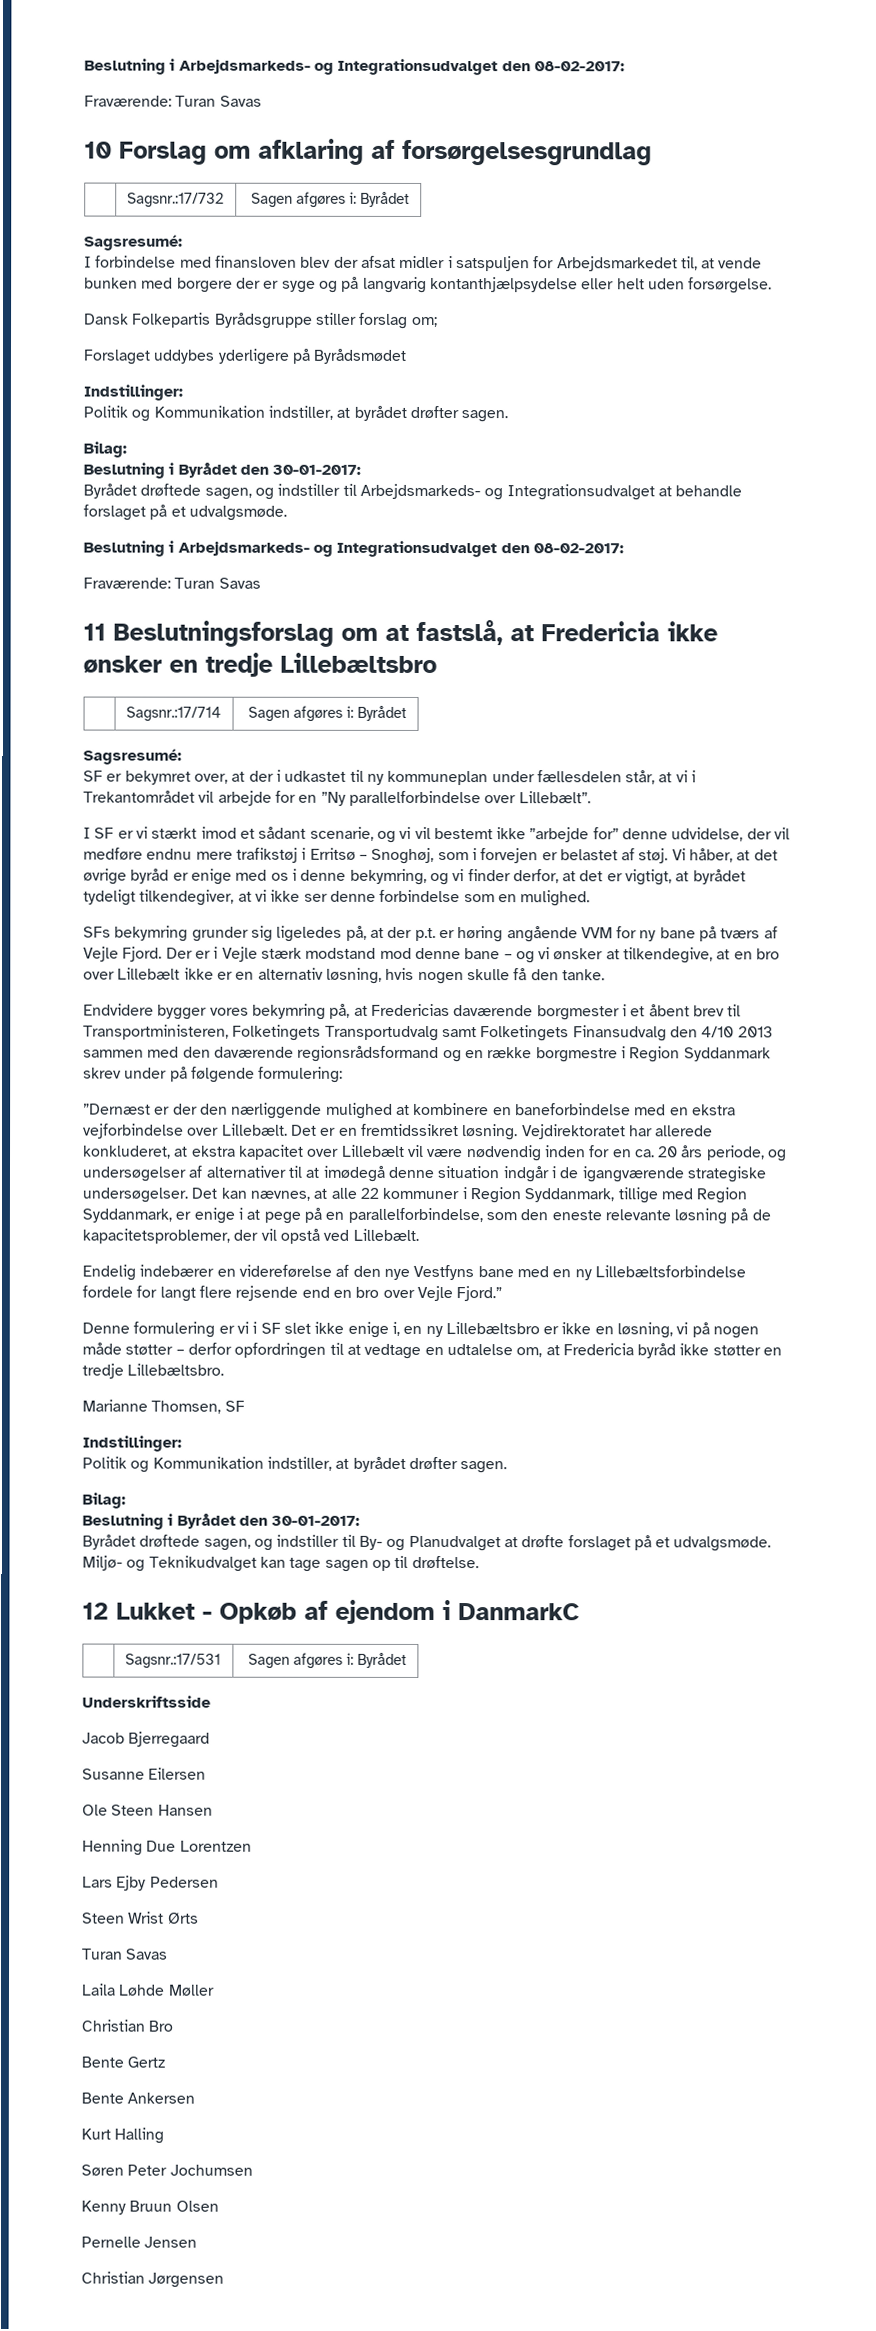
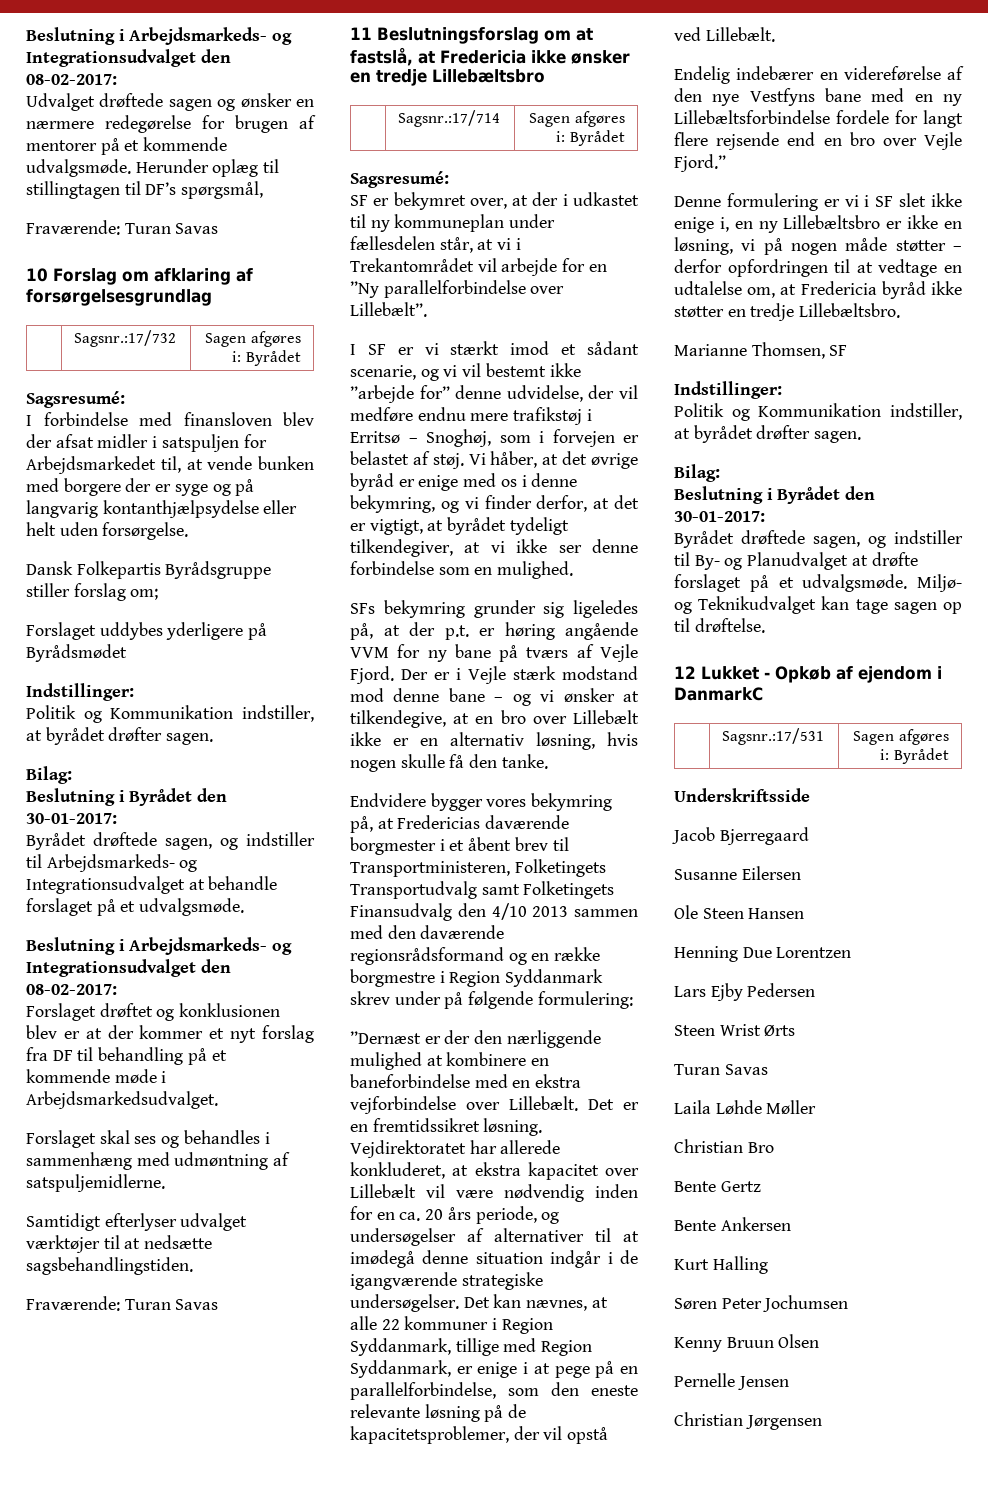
[84,58,625,76] Beslutning i Arbejdsmarkeds- og Integrationsudvalget den 08-02-2017: -> [26,27,293,45] [26,49,231,67] [26,74,117,85] [26,93,314,111] [26,115,316,133] [26,137,228,155] [26,159,280,177] [26,181,264,199] Beslutning i Arbejdsmarkeds- og Integrationsudvalget den 08-02-2017: // Udvalget drøftede sagen og ønsker en nærmere redegørelse for brugen af mentorer på et kommende udvalgsmøde. Herunder oplæg til stillingtagen til DF’s spørgsmål,
(624, 548) none -> [26,1003,281,1021] [26,1025,314,1043] [26,1047,227,1065] [26,1069,167,1083] [26,1091,218,1109] [26,1130,270,1148] [26,1152,291,1170] [26,1174,165,1192] [26,1213,248,1231] [26,1235,213,1253] [26,1257,193,1275] // Forslaget drøftet og konklusionen blev er at der kommer et nyt forslag fra DF til behandling på et kommende møde i Arbejdsmarkedsudvalget. // Forslaget skal ses og behandles i sammenhæng med udmøntning af satspuljemidlerne. // Samtidigt efterlyser udvalget værktøjer til at nedsætte sagsbehandlingstiden.

